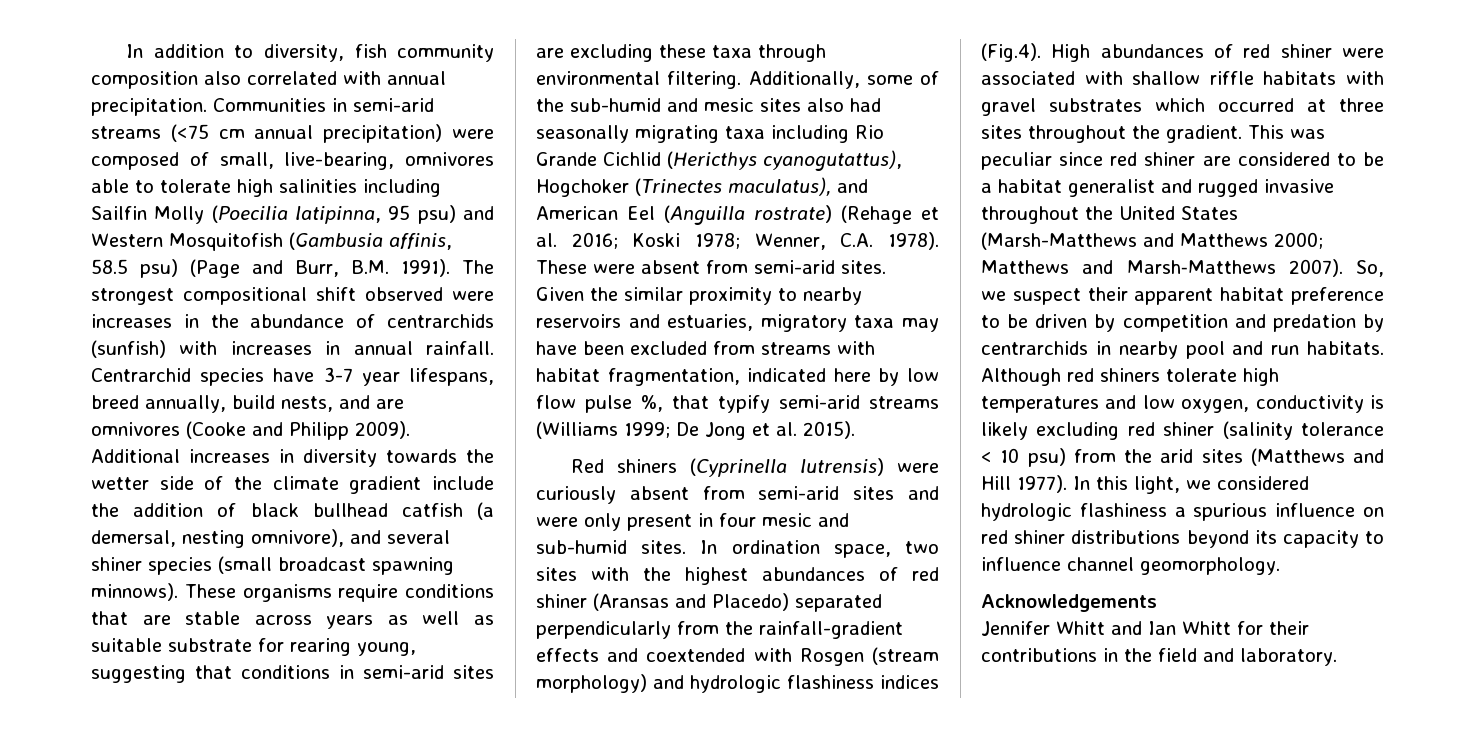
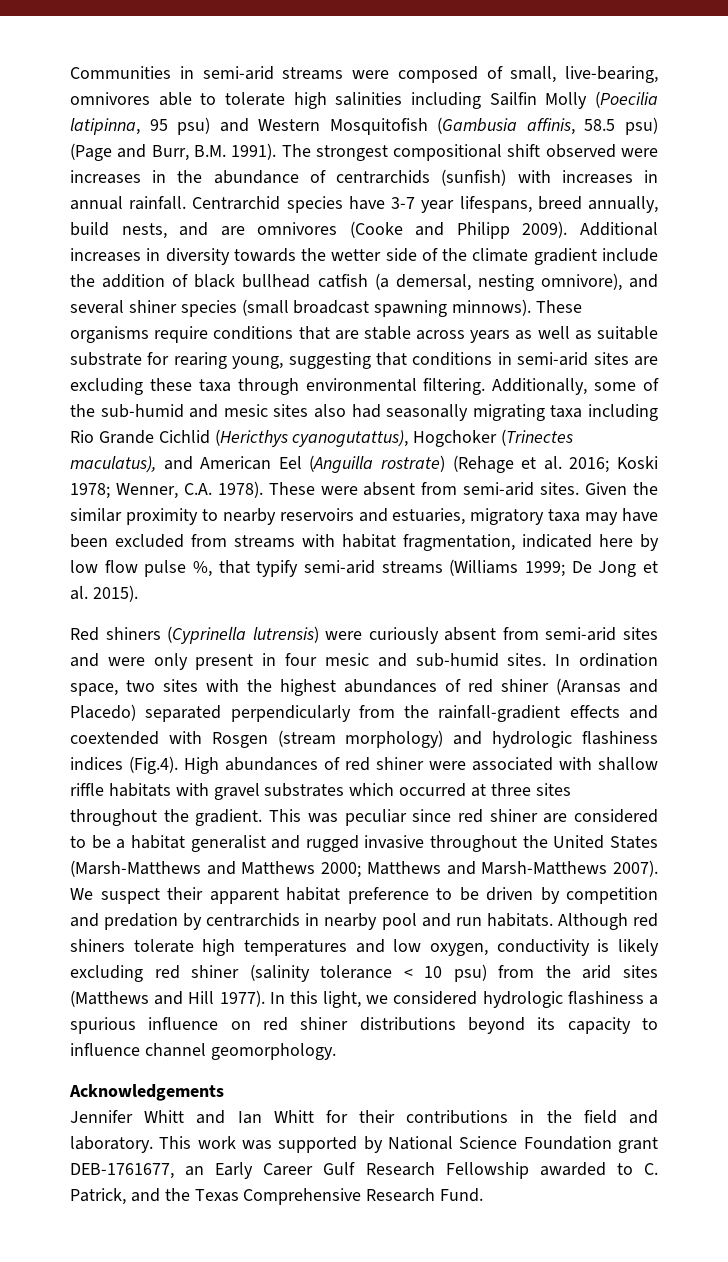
[126,44,494,62] [91,71,446,89] [91,98,434,116] [91,124,443,143] In addition to diversity, fish community composition also correlated with annual precipitation. Communities in semi-arid streams (<75 cm annual precipitation) -> [70,66,344,80] Communities in semi-arid streams
[1356,260,1384,277] [981,291,1006,301] So, we -> [70,888,93,900] We
(1337, 657) none -> [159,1136,658,1153] [70,1162,658,1179] [70,1188,484,1205] This work was supported by National Science Foundation grant DEB-1761677, an Early Career Gulf Research Fellowship awarded to C. Patrick, and the Texas Comprehensive Research Fund.

